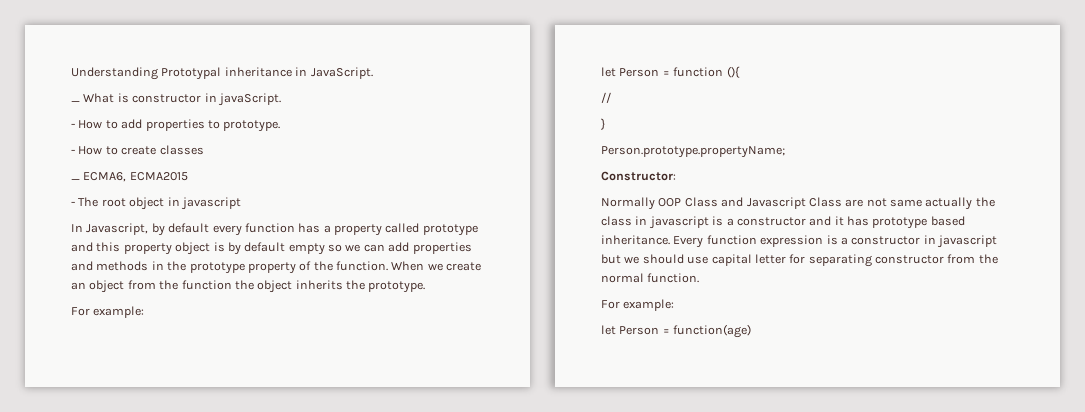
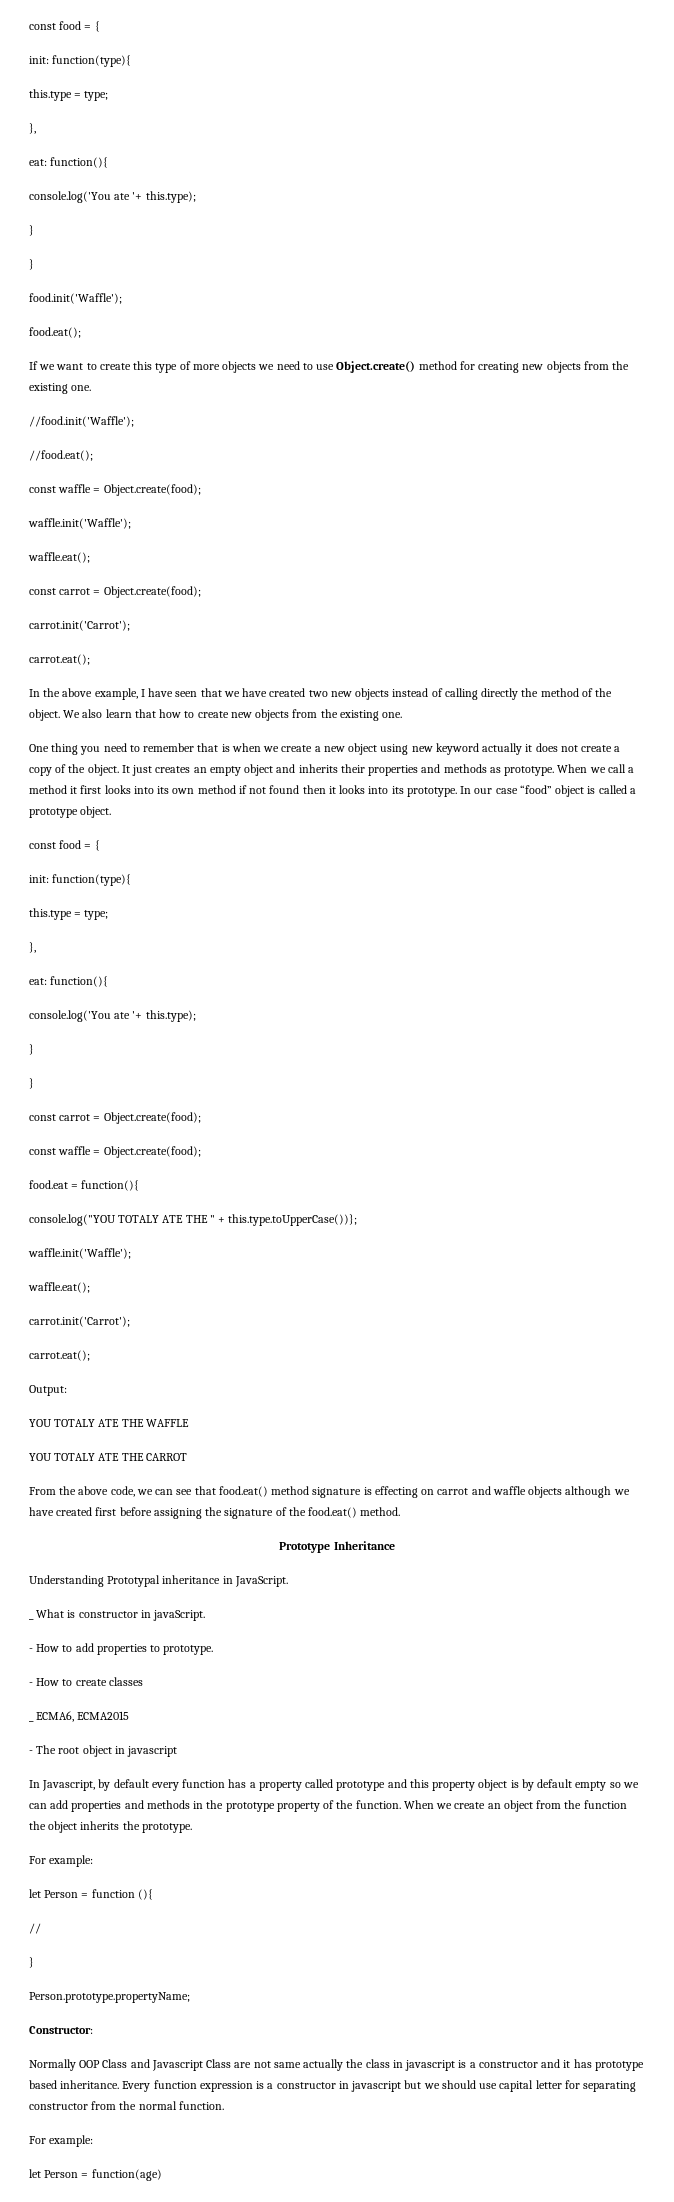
(71, 73) none -> [29,21,100,32] [29,55,132,67] [29,89,109,101] [29,123,36,134] [29,157,109,168] [29,191,196,203] [29,225,34,236] [29,259,34,270] [29,293,122,304] [29,327,81,338] [29,361,630,373] [29,383,92,394] [29,416,134,427] [29,450,93,461] [29,484,201,496] [28,518,131,529] [28,552,90,563] [29,586,201,598] [29,620,130,631] [29,654,90,665] [29,688,613,700] [29,709,403,721] [29,743,621,755] [29,764,635,776] [29,785,636,797] [29,806,112,818] [29,840,100,851] [29,874,132,886] [29,908,109,920] [29,942,36,953] [29,976,109,987] [29,1010,196,1022] [29,1044,34,1055] [29,1078,34,1089] [29,1112,201,1124] [29,1146,201,1158] [29,1180,140,1191] [29,1214,358,1226] [28,1248,131,1259] [28,1282,90,1293] [29,1316,130,1327] [29,1350,90,1361] [29,1385,67,1396] [29,1419,189,1427] [29,1453,187,1461] [29,1486,630,1498] [29,1507,401,1519] [279,1541,395,1553] const food = { // init: function(type){ // this.type = type; // }, // eat: function(){ // console.log('You ate '+ this.type); // } // } // food.init('Waffle'); // food.eat(); // If we want to create this type of more objects we need to use Object.create() method for creating new objects from the existing one. // //food.init('Waffle'); // //food.eat(); // const waffle = Object.create(food); // waffle.init('Waffle'); // waffle.eat(); // const carrot = Object.create(food); // carrot.init('Carrot'); // carrot.eat(); // In the above example, I have seen that we have created two new objects instead of calling directly the method of the object. We also learn that how to create new objects from the existing one. // One thing you need to remember that is when we create a new object using new keyword actually it does not create a copy of the object. It just creates an empty object and inherits their properties and methods as prototype. When we call a method it first looks into its own method if not found then it looks into its prototype. In our case “food” object is called a prototype object. // const food = { // init: function(type){ // this.type = type; // }, // eat: function(){ // console.log('You ate '+ this.type); // } // } // const carrot = Object.create(food); // const waffle = Object.create(food); // food.eat = function(){ // console.log("YOU TOTALY ATE THE " + this.type.toUpperCase())}; // waffle.init('Waffle'); // waffle.eat(); // carrot.init('Carrot'); // carrot.eat(); // Output: // YOU TOTALY ATE THE WAFFLE // YOU TOTALY ATE THE CARROT // From the above code, we can see that food.eat() method signature is effecting on carrot and waffle objects although we have created first before assigning the signature of the food.eat() method. // Prototype Inheritance //

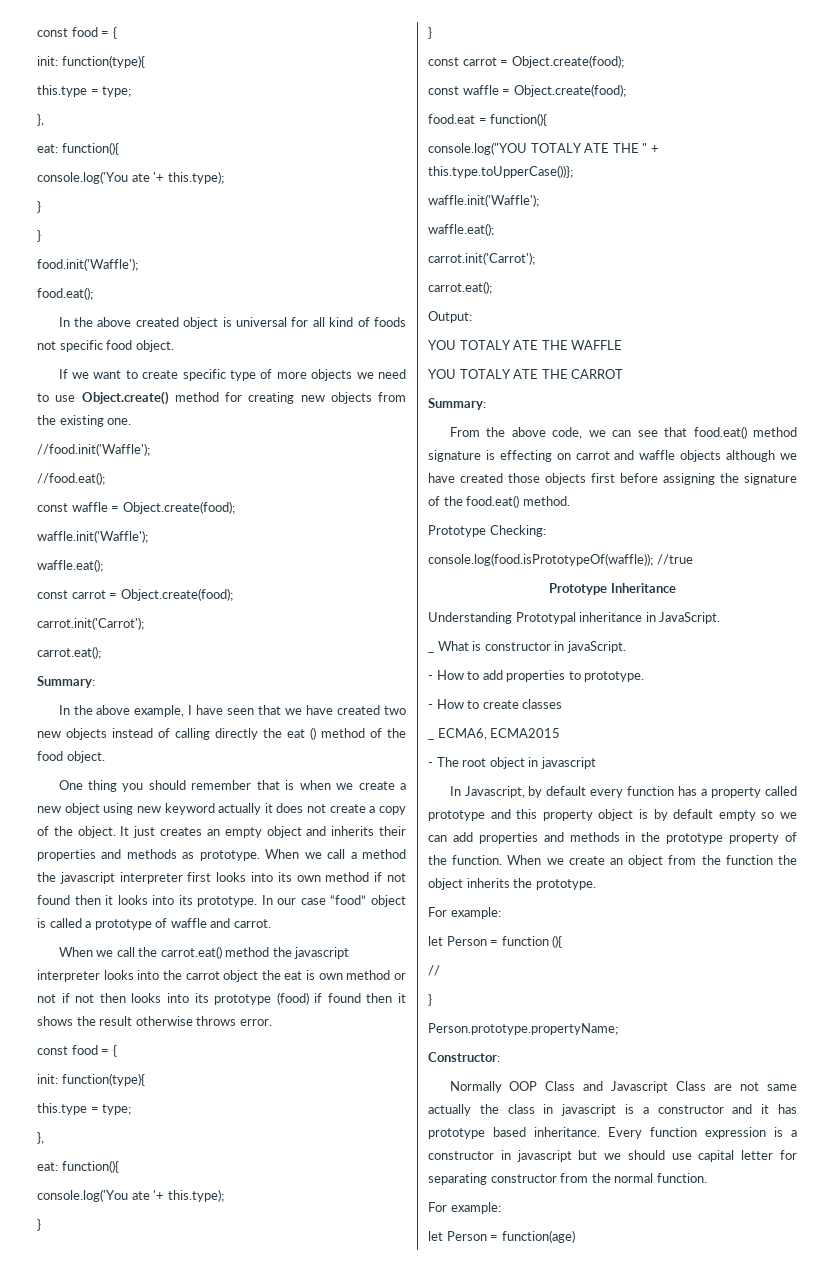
(81, 332) none -> [58,317,406,329] [37,340,174,352] // In the above created object is universal for all kind of foods not specific food object.
[133,361,153,370] this -> [182,369,226,381] specific
(90, 659) none -> [37,676,95,688] // Summary:
(539, 692) none -> [287,727,316,740] eat ()
[29,709,403,721] object. We also learn that how to create new objects from the existing one. -> [37,751,105,763] food object.
[103,743,140,752] need to -> [148,780,186,790] should
[70,786,78,794] it -> [37,872,183,884] the javascript interpreter
[80,806,112,818] object. -> [155,918,271,928] [58,946,350,959] [37,970,406,982] [37,992,406,1005] [37,1016,272,1026] of waffle and carrot. // When we call the carrot.eat() method the javascript interpreter looks into the carrot object the eat is own method or not if not then looks into its prototype (food) if found then it shows the result otherwise throws error.
(187, 1457) none -> [428,398,486,410] // Summary:
(93, 1511) none -> [508,473,586,485] those objects
(401, 1511) none -> [428,525,546,537] [428,553,693,566] // Prototype Checking: // console.log(food.isPrototypeOf(waffle)); //true

